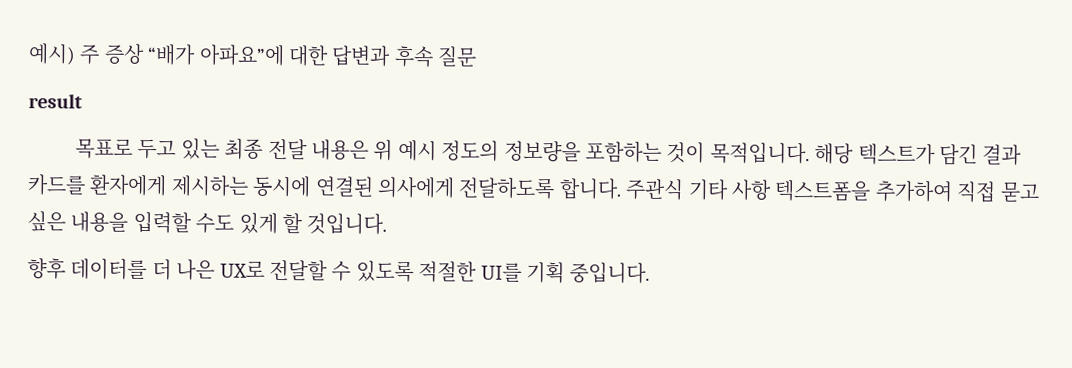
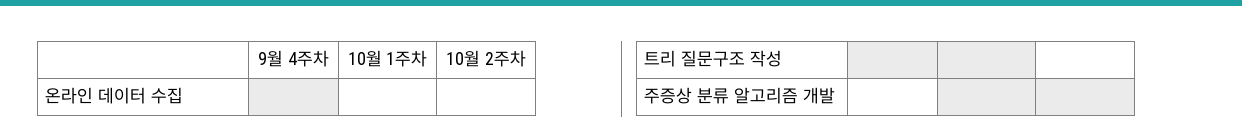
[28,43,478,68] [28,93,83,109] [74,138,1023,166] [27,174,1040,203] [27,211,388,235] [27,258,651,284] 예시) 주 증상 “배가 아파요”에 대한 답변과 후속 질문 // result // 목표로 두고 있는 최종 전달 내용은 위 예시 정도의 정보량을 포함하는 것이 목적입니다. 해당 텍스트가 담긴 결과 카드를 환자에게 제시하는 동시에 연결된 의사에게 전달하도록 합니다. 주관식 기타 사항 텍스트폼을 추가하여 직접 묻고 싶은 내용을 입력할 수도 있게 할 것입니다. // 향후 데이터를 더 나은 UX로 전달할 수 있도록 적절한 UI를 기획 중입니다. -> [258,50,329,67] [347,50,428,67] [446,50,526,67] [45,87,183,104] [644,50,782,67] [644,87,835,104] | 9월 4주차 | 10월 1주차 | 10월 2주차 // 온라인 데이터 수집 | | | // 트리 질문구조 작성 | | | // 주증상 분류 알고리즘 개발 | | |

